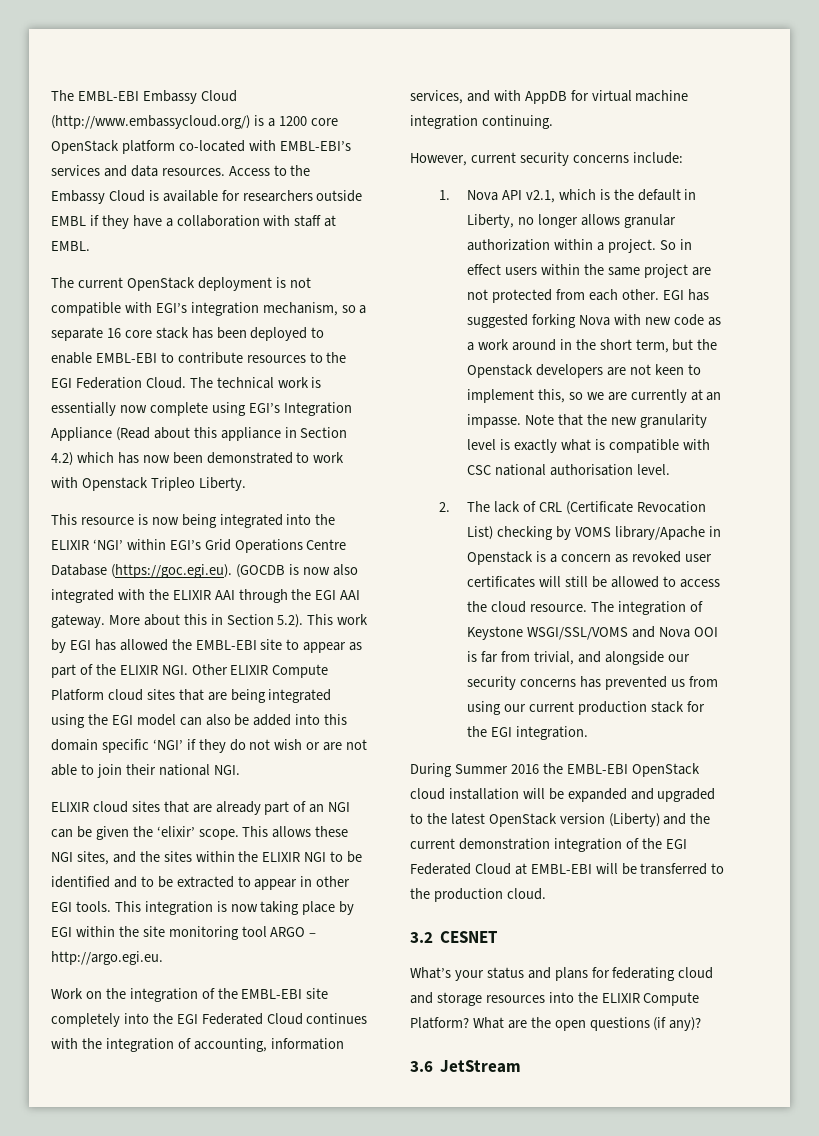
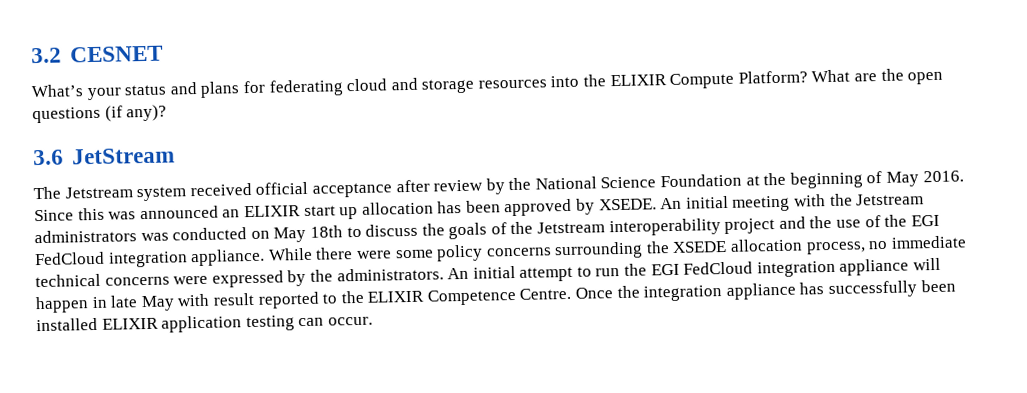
[51,90,237,104] [51,115,338,129] [51,140,351,154] [51,165,311,177] [51,190,363,204] [51,215,337,229] [51,241,90,251] [51,277,311,291] [51,302,367,316] [51,327,325,341] [51,352,347,364] [51,377,322,389] [51,402,352,416] [51,427,348,441] [51,452,345,466] [51,477,246,491] [51,514,336,528] [51,539,347,553] [51,564,358,578] [51,589,361,603] [51,614,369,628] [51,639,363,653] [51,664,329,678] [51,689,332,703] [51,714,348,728] [51,739,368,753] [51,764,240,778] [51,801,351,815] [51,826,349,840] [51,851,363,865] [51,876,351,890] [51,901,355,915] [51,926,317,940] [51,951,163,965] [51,988,329,1002] [51,1013,368,1027] [51,1038,344,1052] [410,90,689,104] [410,115,553,129] [410,152,683,166] [438,189,697,203] [467,214,676,228] [467,239,692,253] [467,264,711,278] [467,289,709,303] [467,314,721,328] [467,339,718,353] [467,364,701,378] [467,389,722,403] [467,414,707,428] [467,439,710,453] [467,464,670,476] [438,501,706,515] [467,526,721,540] [467,551,712,565] [467,576,720,588] [467,601,703,615] [467,626,718,640] [467,651,690,665] [467,676,718,690] [467,701,705,715] [467,726,588,740] [410,763,700,777] [410,788,716,802] [410,813,711,827] [410,838,687,852] [410,863,725,875] [410,888,546,902] The EMBL-EBI Embassy Cloud (http://www.embassycloud.org/) is a 1200 core OpenStack platform co-located with EMBL-EBI’s services and data resources. Access to the Embassy Cloud is available for researchers outside EMBL if they have a collaboration with staff at EMBL. // The current OpenStack deployment is not compatible with EGI’s integration mechanism, so a separate 16 core stack has been deployed to enable EMBL-EBI to contribute resources to the EGI Federation Cloud. The technical work is essentially now complete using EGI’s Integration Appliance (Read about this appliance in Section 4.2) which has now been demonstrated to work with Openstack Tripleo Liberty. // This resource is now being integrated into the ELIXIR ‘NGI’ within EGI’s Grid Operations Centre Database (https://goc.egi.eu). (GOCDB is now also integrated with the ELIXIR AAI through the EGI AAI gateway. More about this in Section 5.2). This work by EGI has allowed the EMBL-EBI site to appear as part of the ELIXIR NGI. Other ELIXIR Compute Platform cloud sites that are being integrated using the EGI model can also be added into this domain specific ‘NGI’ if they do not wish or are not able to join their national NGI. // ELIXIR cloud sites that are already part of an NGI can be given the ‘elixir’ scope. This allows these NGI sites, and the sites within the ELIXIR NGI to be identified and to be extracted to appear in other EGI tools. This integration is now taking place by EGI within the site monitoring tool ARGO – http://argo.egi.eu. // Work on the integration of the EMBL-EBI site completely into the EGI Federated Cloud continues with the integration of accounting, information services, and with AppDB for virtual machine integration continuing. // However, current security concerns include: // 1. Nova API v2.1, which is the default in Liberty, no longer allows granular authorization within a project. So in effect users within the same project are not protected from each other. EGI has suggested forking Nova with new code as a work around in the short term, but the Openstack developers are not keen to implement this, so we are currently at an impasse. Note that the new granularity level is exactly what is compatible with CSC national authorisation level. // 2. The lack of CRL (Certificate Revocation List) checking by VOMS library/Apache in Openstack is a concern as revoked user certificates will still be allowed to access the cloud resource. The integration of Keystone WSGI/SSL/VOMS and Nova OOI is far from trivial, and alongside our security concerns has prevented us from using our current production stack for the EGI integration. // During Summer 2016 the EMBL-EBI OpenStack cloud installation will be expanded and upgraded to the latest OpenStack version (Liberty) and the current demonstration integration of the EGI Federated Cloud at EMBL-EBI will be transferred to the production cloud. // -> (31, 55) none
(522, 1066) none -> [33,170,964,202] [34,193,925,222] [34,214,940,244] [34,235,967,268] [35,257,942,288] [35,279,956,314] [36,315,373,333] // The Jetstream system received official acceptance after review by the National Science Foundation at the beginning of May 2016. Since this was announced an ELIXIR start up allocation has been approved by XSEDE. An initial meeting with the Jetstream administrators was conducted on May 18th to discuss the goals of the Jetstream interoperability project and the use of the EGI FedCloud integration appliance. While there were some policy concerns surrounding the XSEDE allocation process, no immediate technical concerns were expressed by the administrators. An initial attempt to run the EGI FedCloud integration appliance will happen in late May with result reported to the ELIXIR Competence Centre. Once the integration appliance has successfully been installed ELIXIR application testing can occur.

